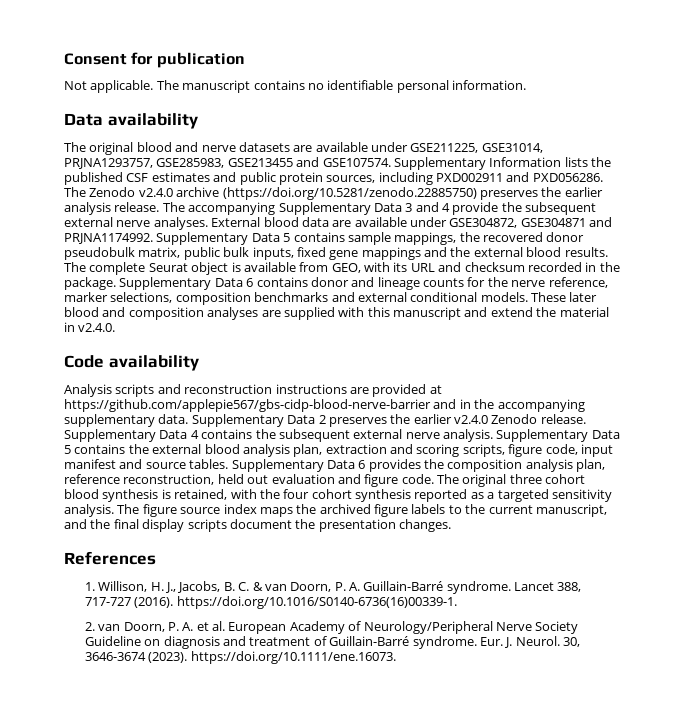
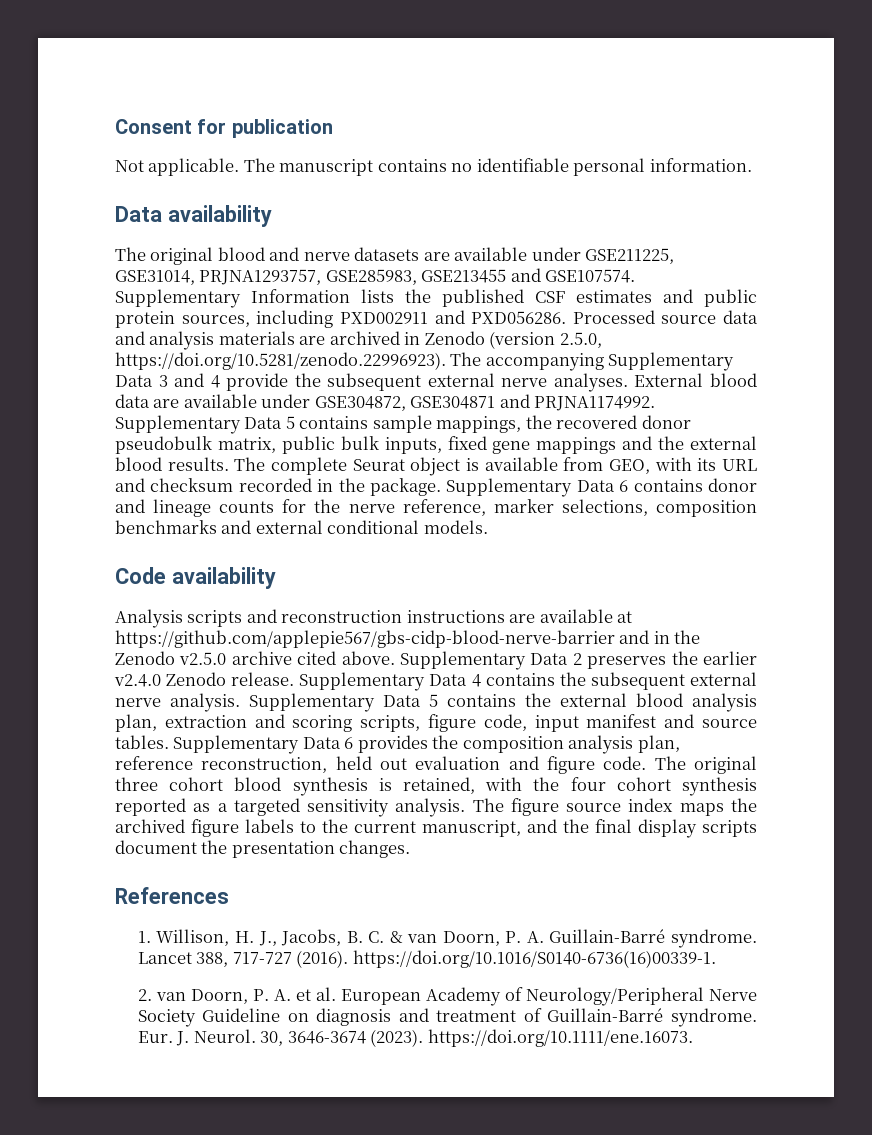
[64,187,603,200] [64,202,160,215] The Zenodo v2.4.0 archive (https://doi.org/10.5281/zenodo.22885750) preserves the earlier analysis release. -> [572,310,758,324] [115,331,602,350] [115,352,446,370] Processed source data and analysis materials are archived in Zenodo (version 2.5.0, https://doi.org/10.5281/zenodo.22996923).
[531,292,598,302] [64,307,609,320] [64,322,116,332] These later blood and composition analyses are supplied with this manuscript and extend the material in v2.4.0. -> (488, 527) none
[372,384,427,397] provided -> [539,609,613,623] available
[497,399,585,412] [64,414,189,427] accompanying supplementary data. -> [115,651,395,665] Zenodo v2.5.0 archive cited above.

